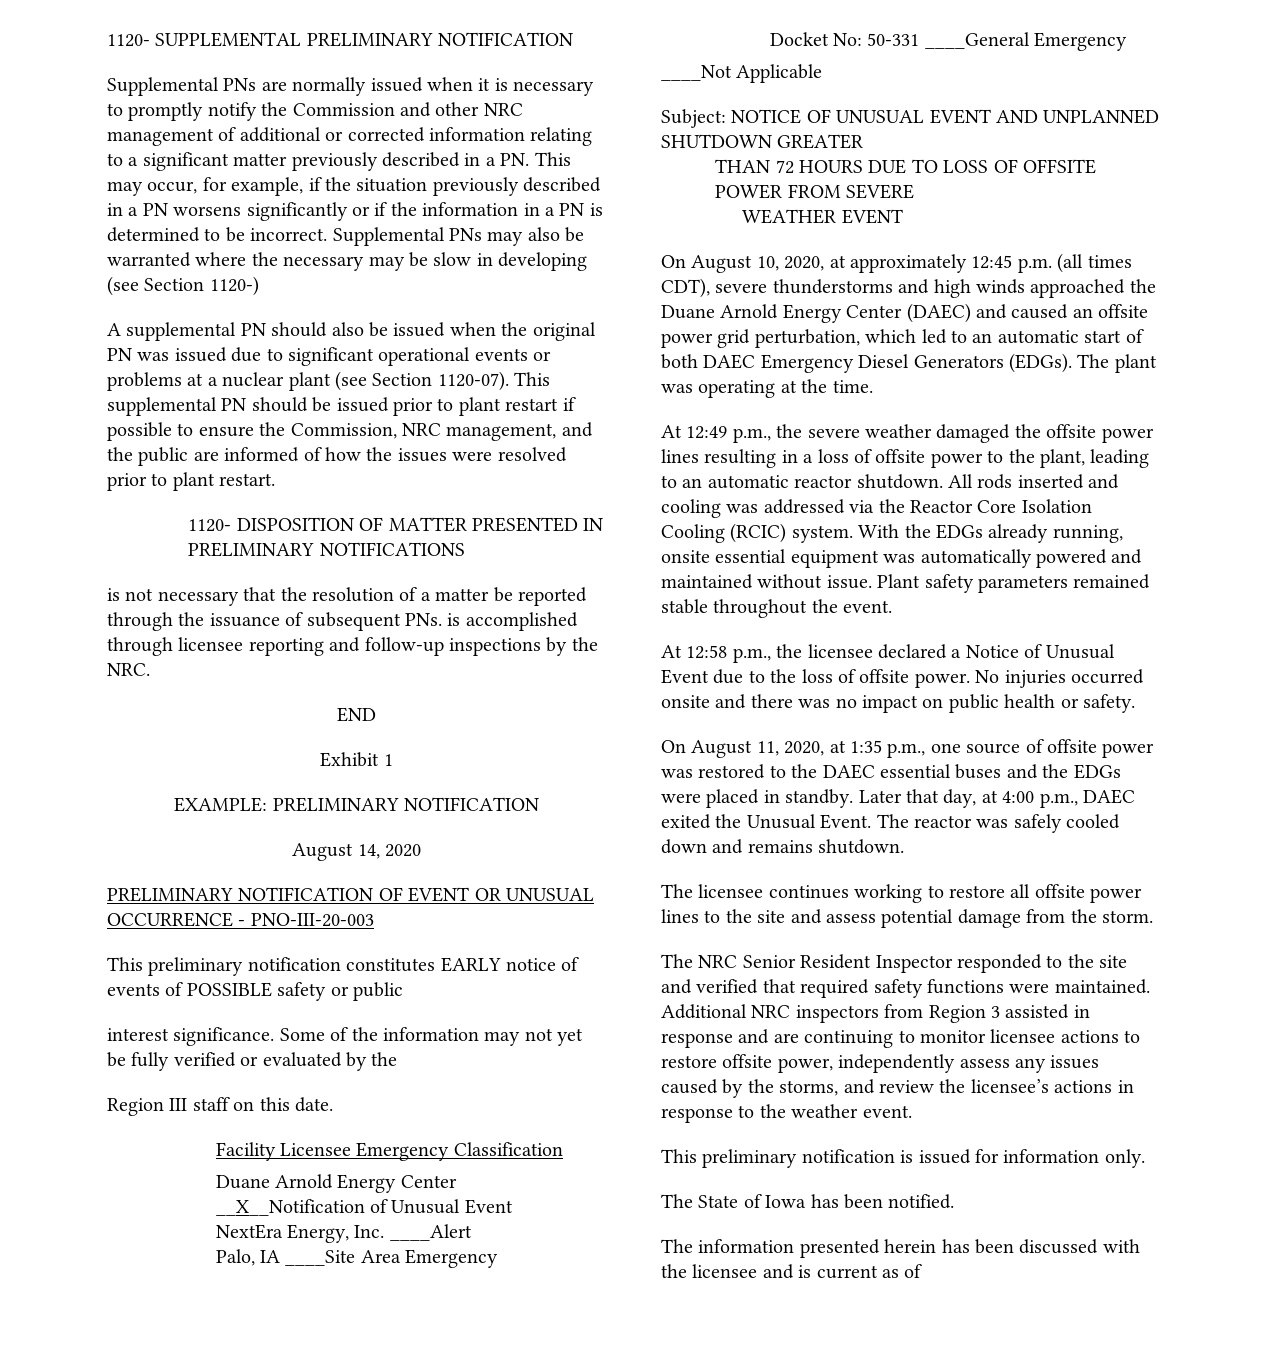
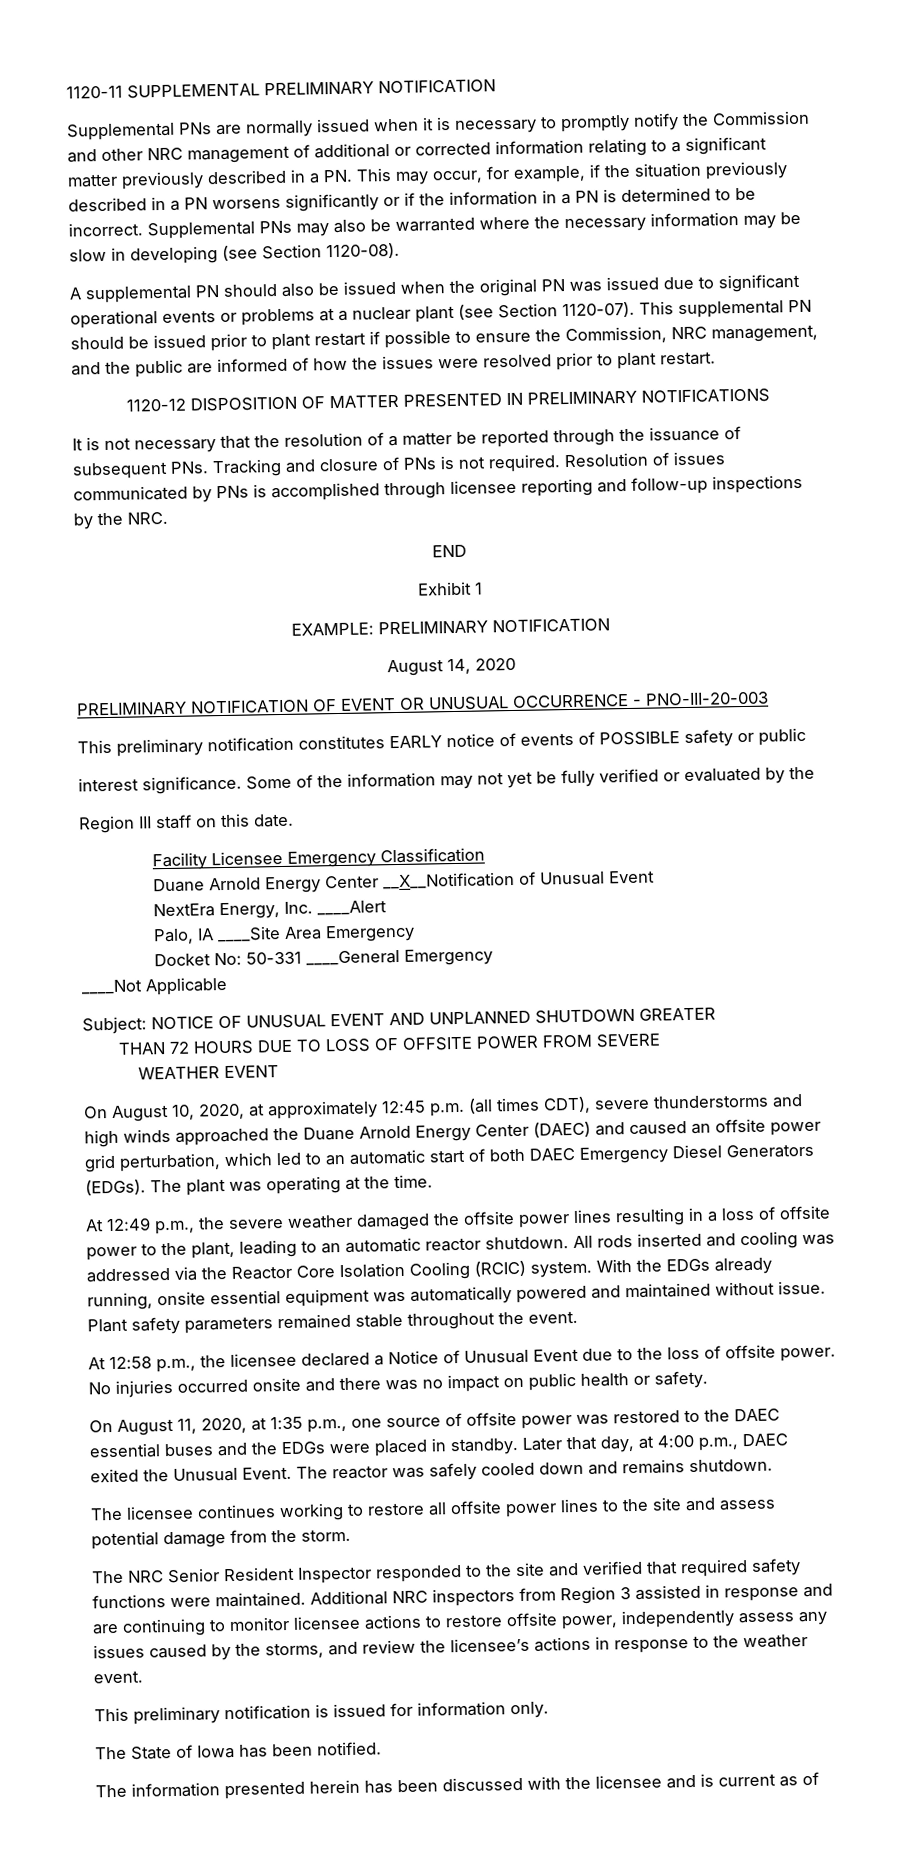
[107,34,150,47] 1120- -> [66,85,123,99] 1120-11
(365, 263) none -> [650,212,739,228] information
[209,276,259,296] 1120-) -> [326,242,400,260] 1120-08).
[188,519,232,532] 1120- -> [125,398,186,412] 1120-12
(465, 549) none -> [72,438,83,451] It
(442, 619) none -> [212,451,725,478] [73,485,249,503] Tracking and closure of PNs is not required. Resolution of issues communicated by PNs

